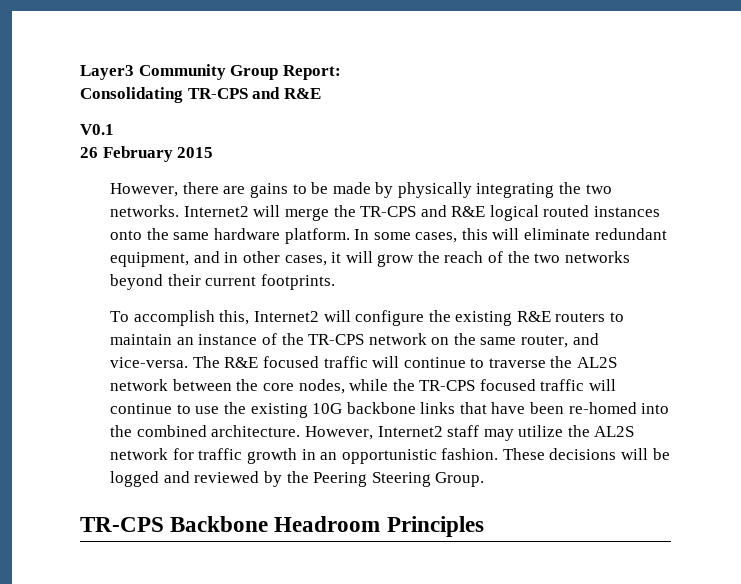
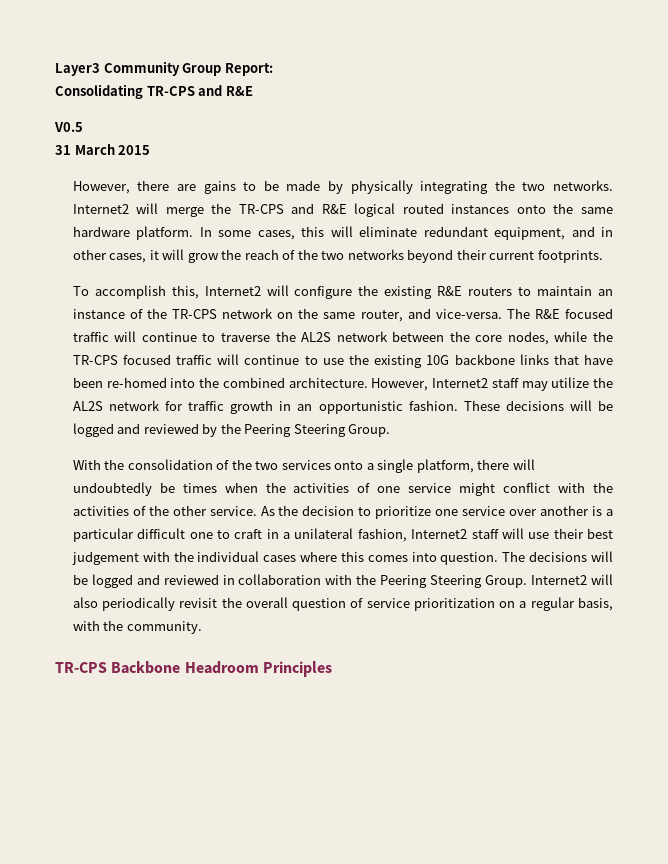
[80,124,114,135] [80,146,173,162] V0.1 // 26 February -> [54,122,83,132] [55,144,115,155] V0.5 // 31 March
(485, 479) none -> [72,459,535,473] [72,482,613,496] [72,505,613,519] [72,528,613,542] [71,551,613,565] [72,574,613,588] [72,597,614,611] [72,620,202,634] // With the consolidation of the two services onto a single platform, there will undoubtedly be times when the activities of one service might conflict with the activities of the other service. As the decision to prioritize one service over another is a particular difficult one to craft in a unilateral fashion, Internet2 staff will use their best judgement with the individual cases where this comes into question. The decisions will be logged and reviewed in collaboration with the Peering Steering Group. Internet2 will also periodically revisit the overall question of service prioritization on a regular basis, with the community.

